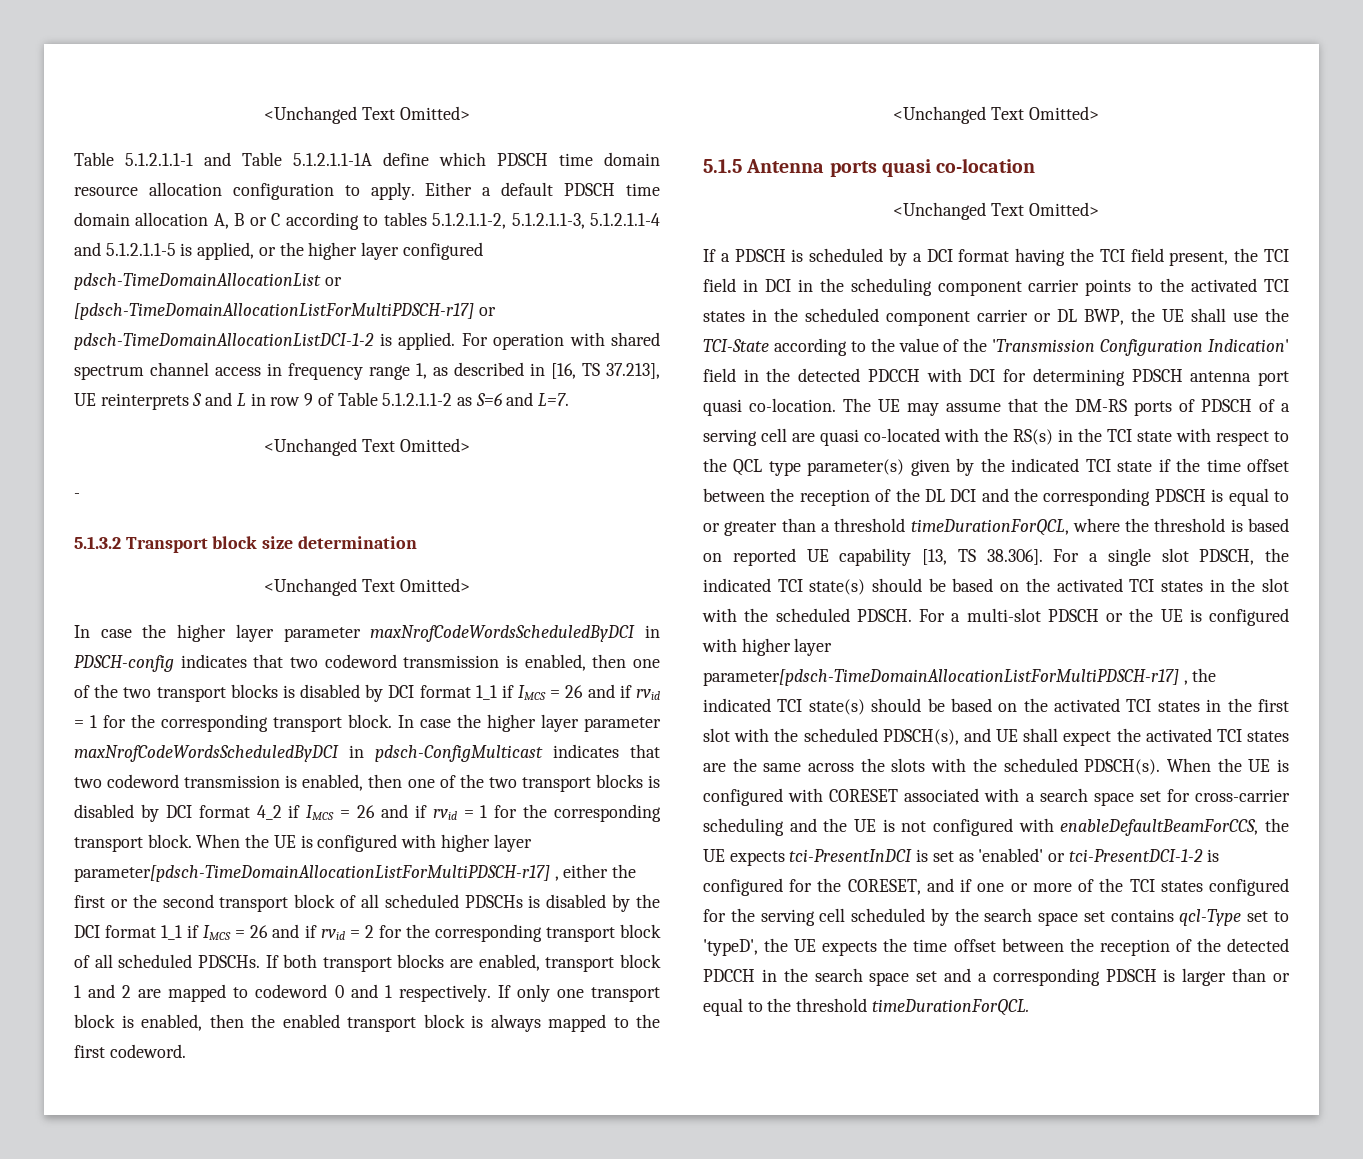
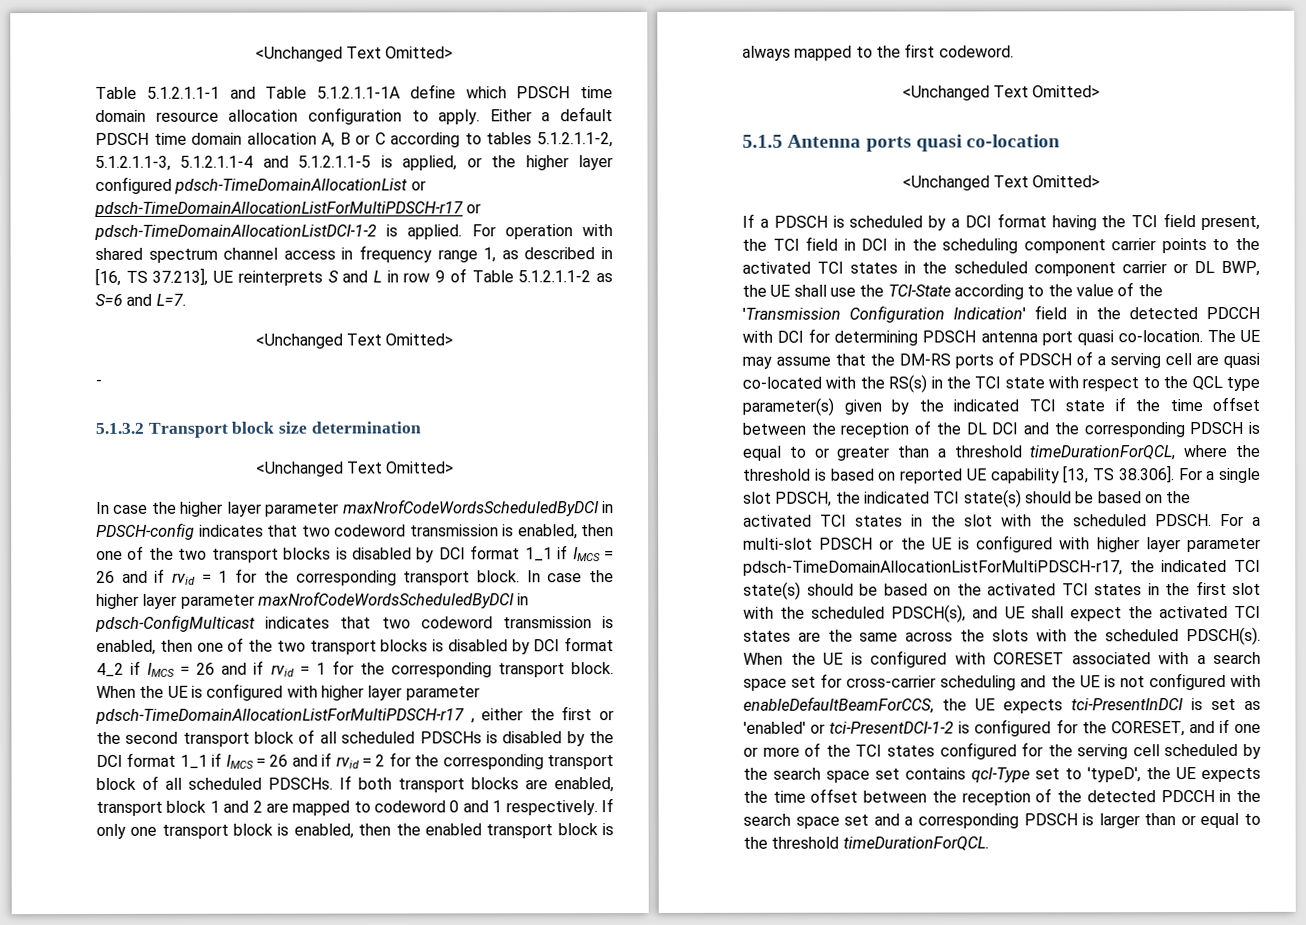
[74,303,474,320] [pdsch-TimeDomainAllocationListForMultiPDSCH-r17] -> [94,201,464,217] pdsch-TimeDomainAllocationListForMultiPDSCH-r17
[74,865,550,882] parameter[pdsch-TimeDomainAllocationListForMultiPDSCH-r17] -> [405,686,480,701] [95,708,465,724] parameter pdsch-TimeDomainAllocationListForMultiPDSCH-r17
[703,669,1188,686] parameter[pdsch-TimeDomainAllocationListForMultiPDSCH-r17] , -> [1187,537,1261,553] [743,560,1123,576] parameter pdsch-TimeDomainAllocationListForMultiPDSCH-r17,

